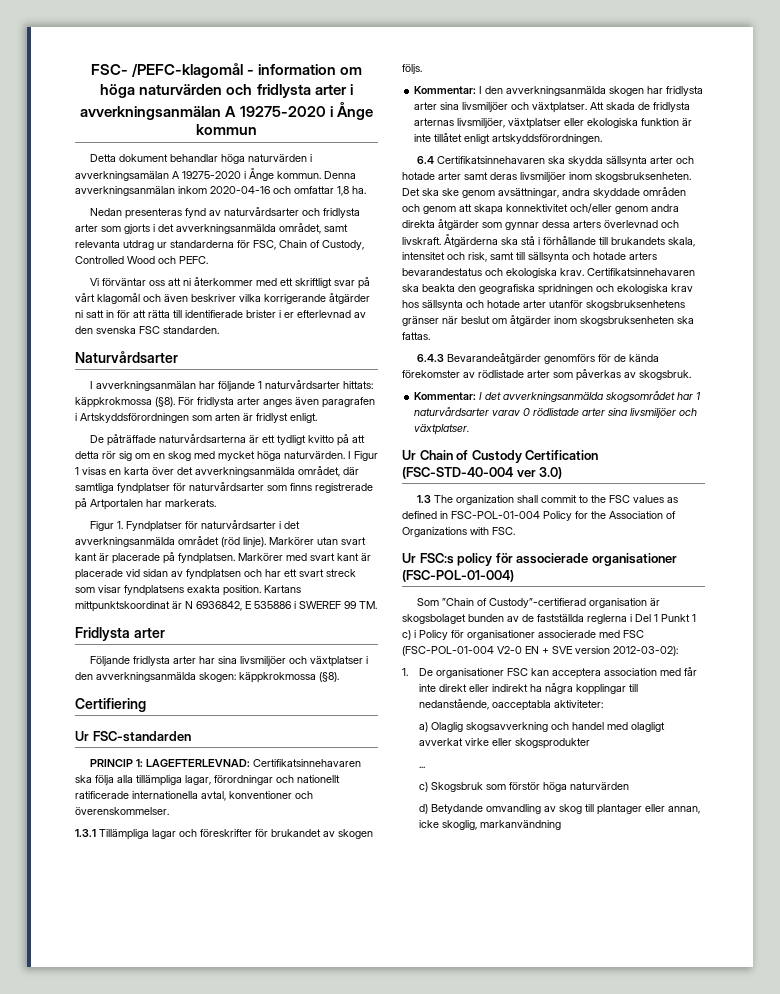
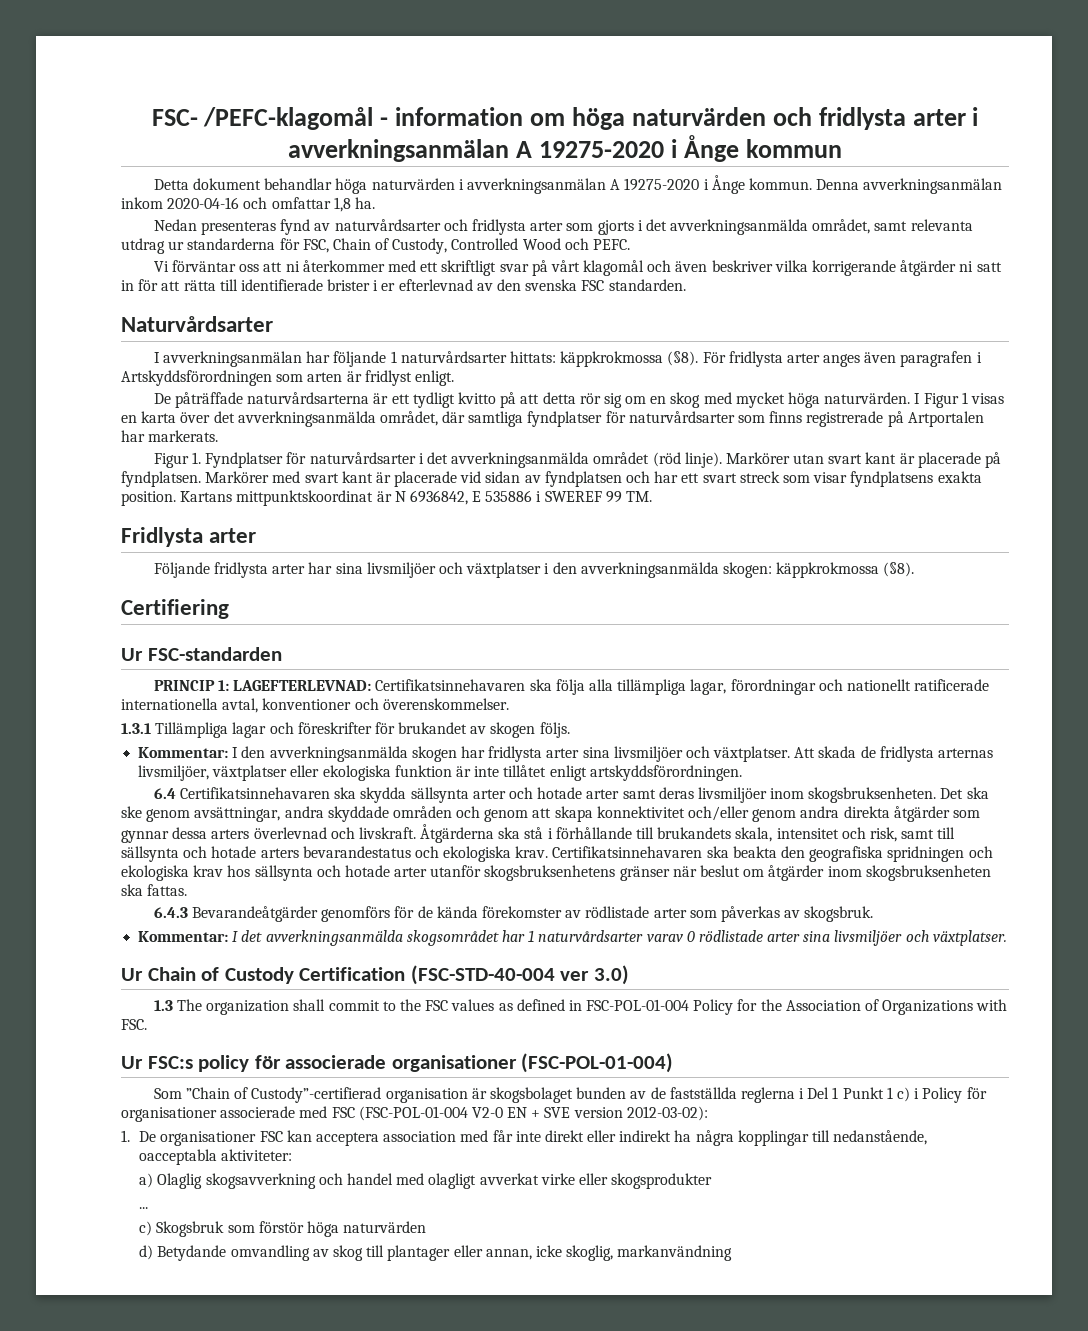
[75,171,169,181] avverkningsamälan -> [466,178,606,194] avverkningsanmälan

